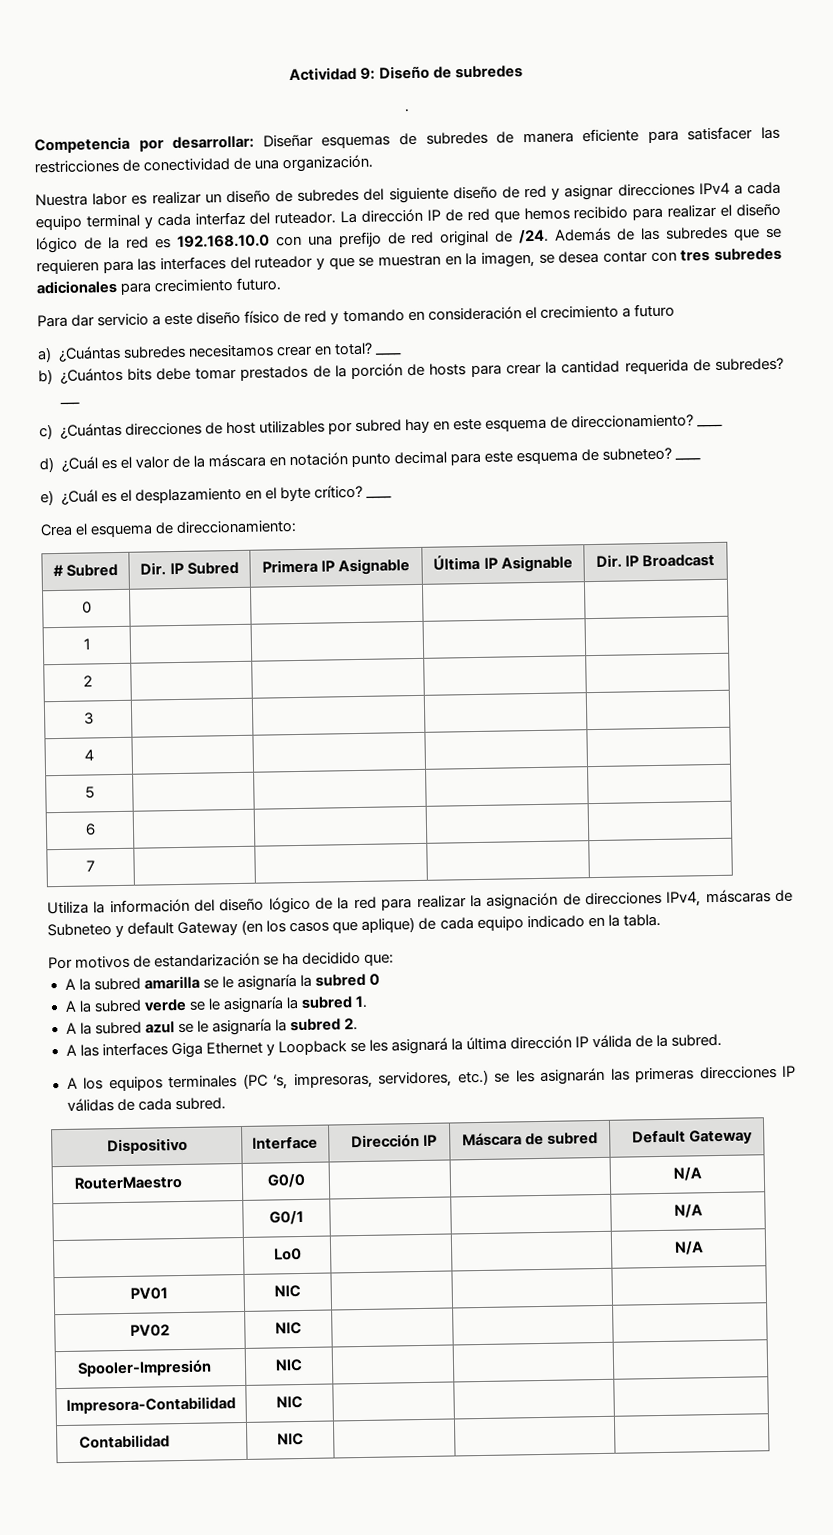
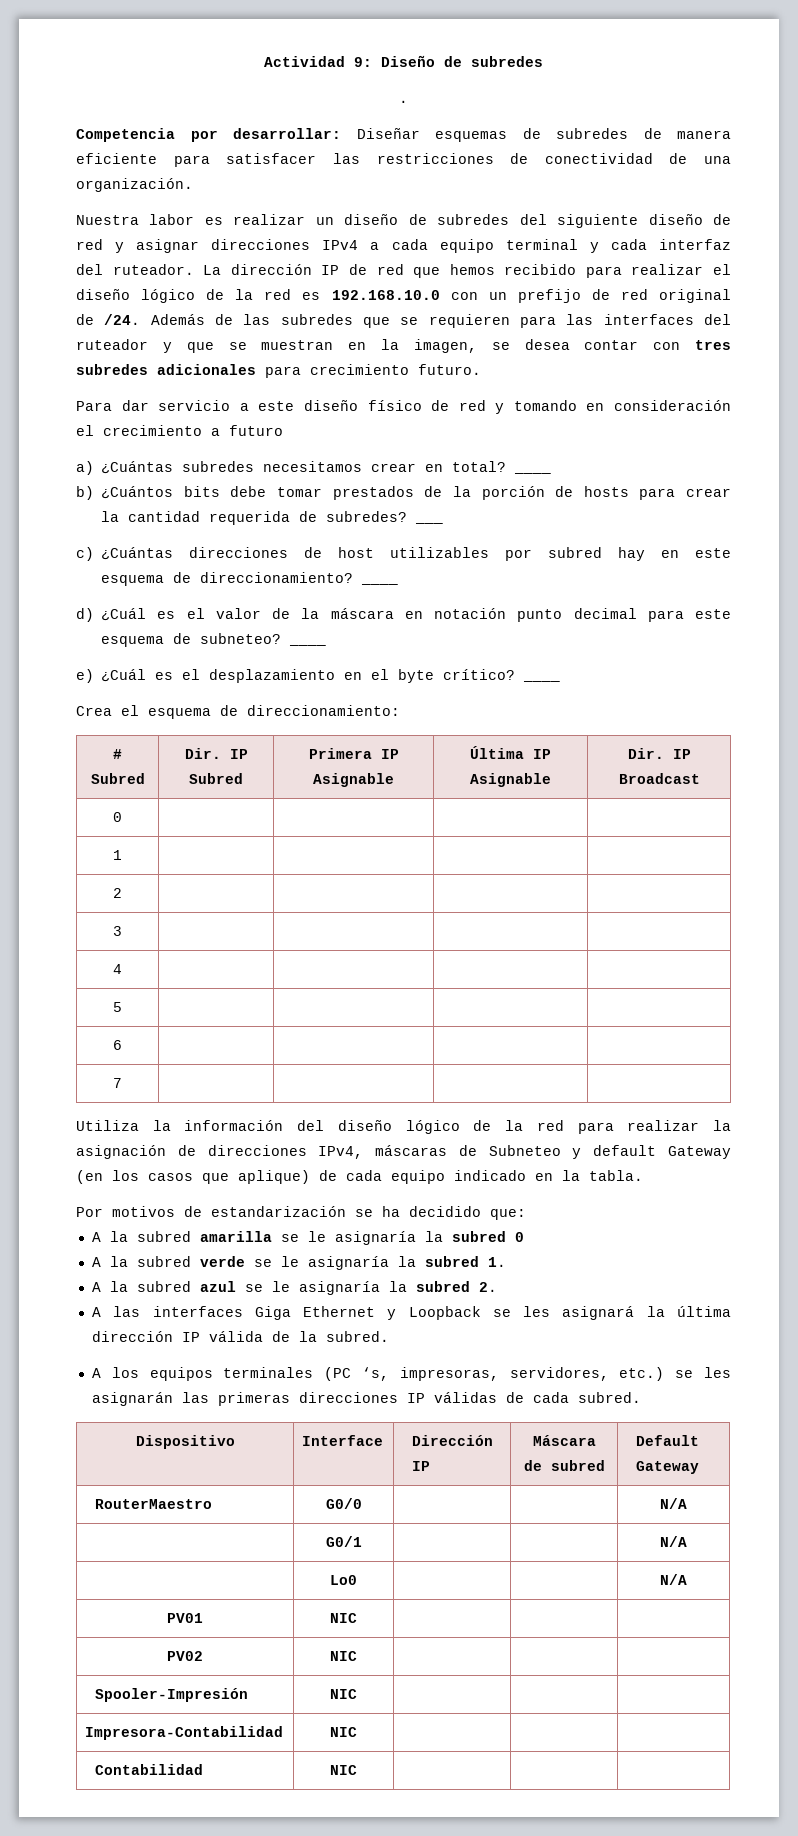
[307,235,333,246] una -> [488,292,507,300] un

